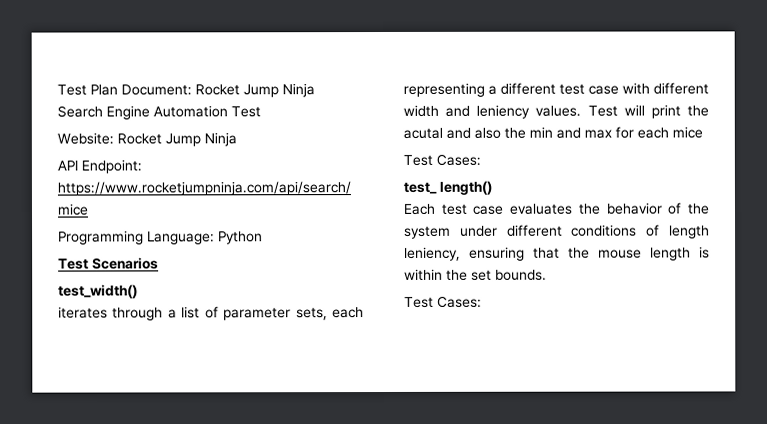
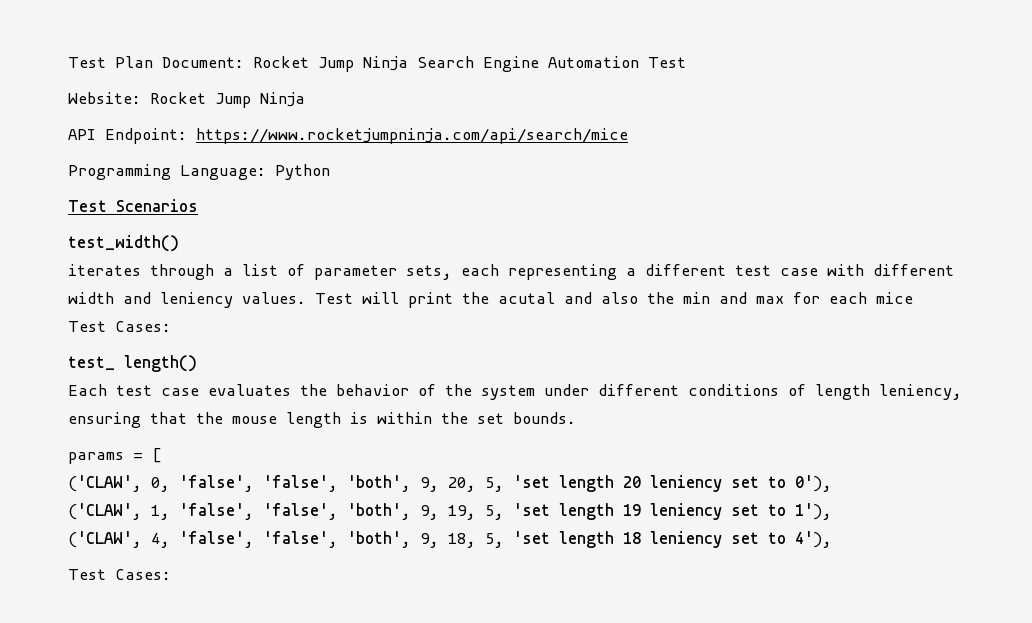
(547, 275) none -> [68,448,162,464] [68,475,832,492] [68,503,832,520] [68,531,832,548] // params = [ // ('CLAW', 0, 'false', 'false', 'both', 9, 20, 5, 'set length 20 leniency set to 0'), // ('CLAW', 1, 'false', 'false', 'both', 9, 19, 5, 'set length 19 leniency set to 1'), // ('CLAW', 4, 'false', 'false', 'both', 9, 18, 5, 'set length 18 leniency set to 4'),

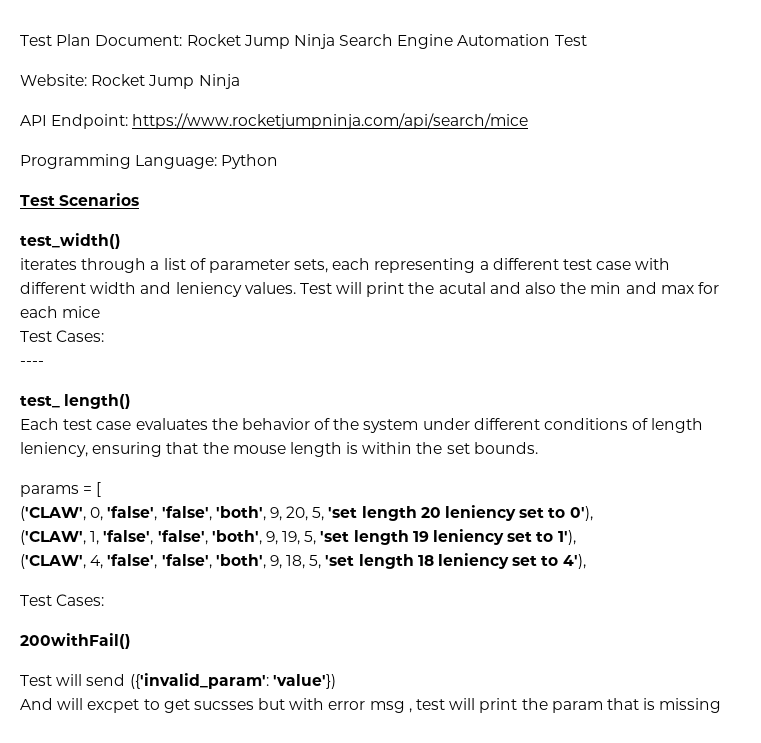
(171, 326) none -> [20,361,44,366] // ----
(171, 574) none -> [20,633,131,649] [20,673,336,689] [20,698,722,713] // 200withFail() // Test will send ({'invalid_param': 'value'}) // And will excpet to get sucsses but with error msg , test will print the param that is missing

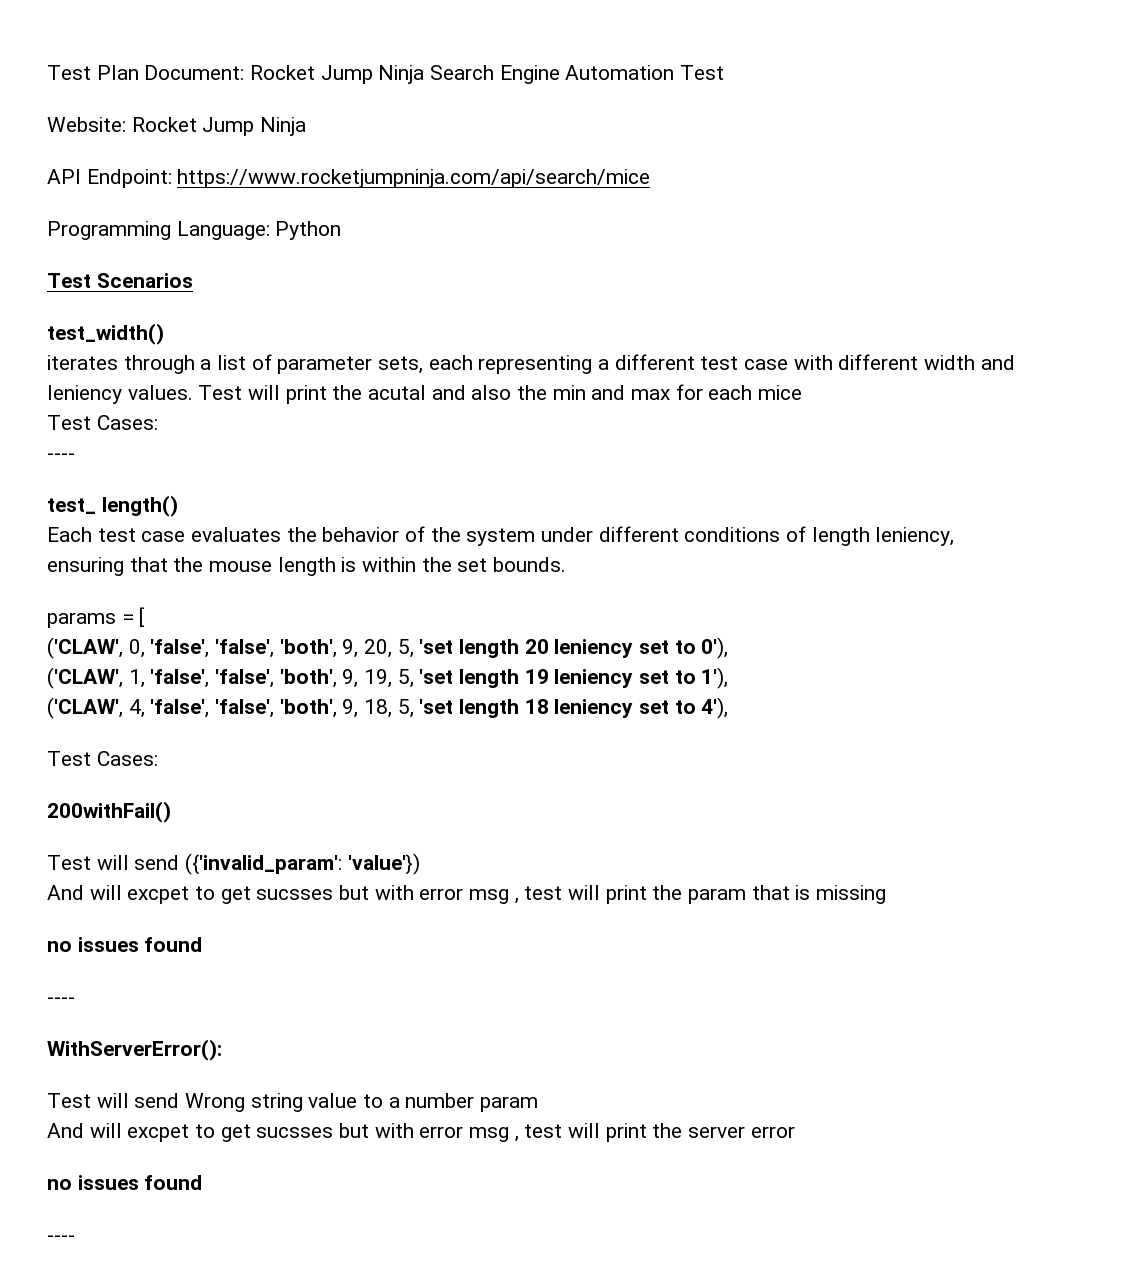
(722, 705) none -> [47,937,203,952] [47,997,75,1004] [47,1039,222,1061] [47,1093,539,1112] [47,1123,795,1142] [47,1175,203,1190] [47,1235,75,1242] // no issues found // ---- // WithServerError(): // Test will send Wrong string value to a number param // And will excpet to get sucsses but with error msg , test will print the server error // no issues found // ----

